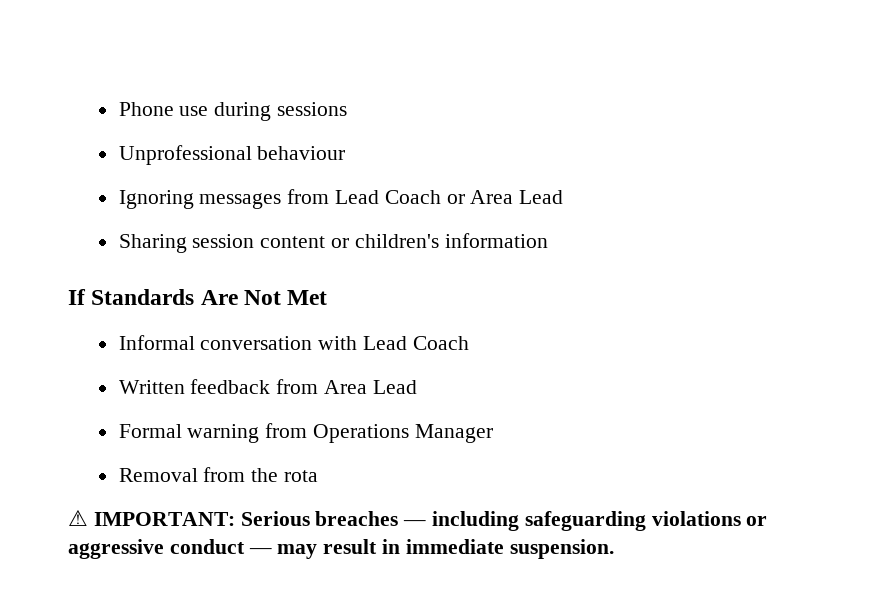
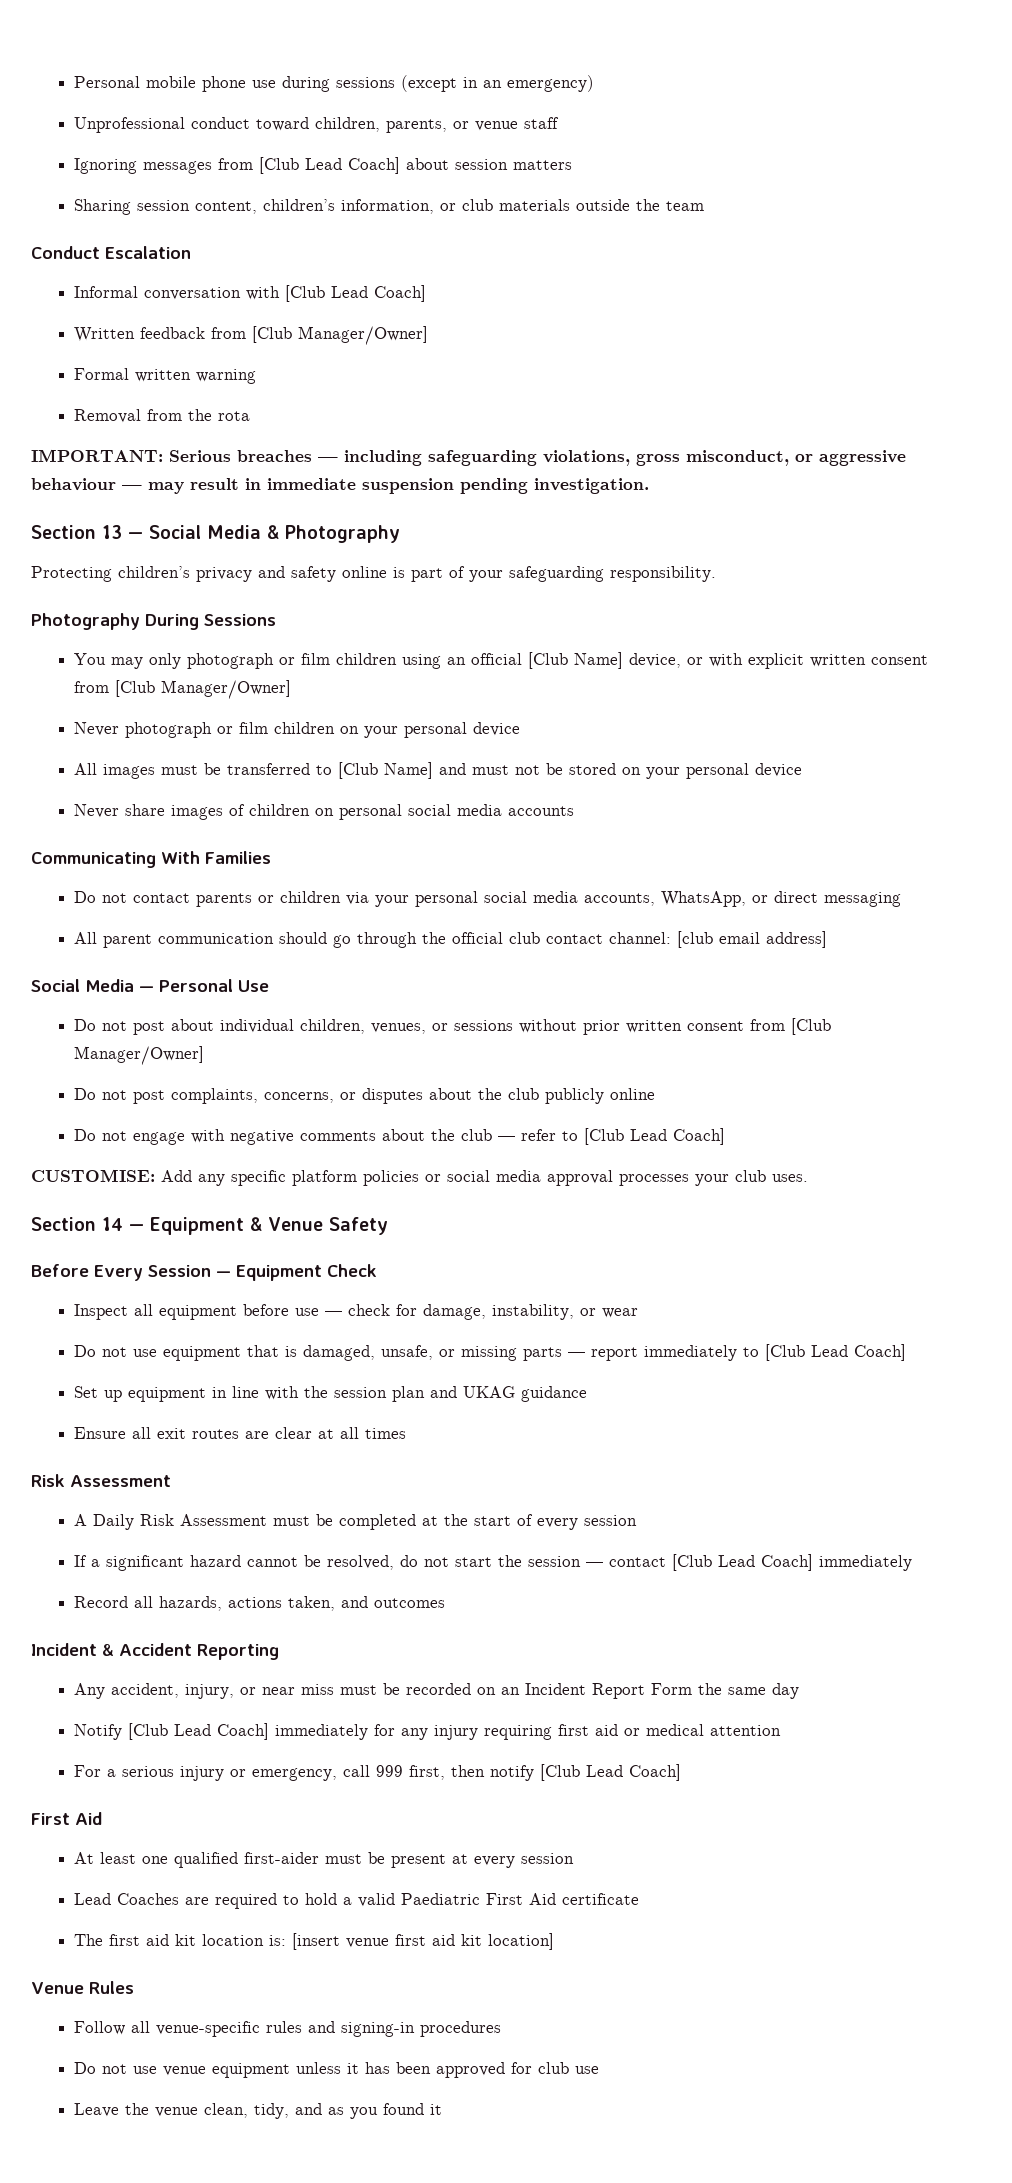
[118,102,174,116] Phone -> [74,76,247,92] Personal mobile phone
[118,145,346,165] [118,189,564,209] [118,233,548,253] [68,289,328,305] // Unprofessional behaviour // Ignoring messages from Lead Coach or Area Lead // Sharing session content or children's information // If Standards Are Not Met -> [401,75,595,92] [74,117,560,133] [74,157,573,174] [74,199,705,215] [31,246,191,259] (except in an emergency) // Unprofessional conduct toward children, parents, or venue staff // Ignoring messages from [Club Lead Coach] about session matters // Sharing session content, children’s information, or club materials outside the team // Conduct Escalation
[362,336,469,350] Lead Coach -> [285,285,427,302] [Club Lead Coach]
[323,380,417,394] Area Lead -> [252,326,429,345] [Club Manager/Owner]
(182, 431) none -> [135,369,192,382] written
[265,423,493,443] from Operations Manager -> (257, 376) none
[68,509,88,526] ⚠ -> (251, 416) none
[651,511,741,526] violations -> [543,450,789,466] violations, gross misconduct,
[169,539,245,554] conduct -> [31,478,116,491] behaviour
[509,539,614,559] suspension. -> [362,478,649,494] [31,525,400,543] [31,566,716,582] [31,613,276,630] [74,652,929,669] [74,680,292,699] [74,722,521,738] [74,762,803,779] [74,804,575,820] [31,851,271,868] [74,891,902,907] [74,931,828,948] [31,979,269,992] [74,1018,832,1035] [74,1046,205,1065] [74,1088,656,1104] [74,1128,726,1145] [31,1169,808,1186] [31,1217,388,1235] [31,1264,377,1281] [74,1304,639,1320] [74,1344,907,1361] [74,1386,588,1402] [74,1427,407,1439] [31,1474,171,1487] [74,1514,638,1530] [74,1554,913,1571] [74,1596,446,1611] [31,1643,279,1660] [74,1683,800,1699] [74,1723,782,1740] [74,1764,682,1781] [31,1812,102,1825] [74,1852,575,1868] [74,1893,640,1909] [74,1933,555,1950] [31,1981,134,1994] [74,2021,502,2037] [74,2062,600,2078] [74,2103,443,2119] suspension pending investigation. // Section 13 — Social Media & Photography // Protecting children’s privacy and safety online is part of your safeguarding responsibility. // Photography During Sessions // You may only photograph or film children using an official [Club Name] device, or with explicit written consent from [Club Manager/Owner] // Never photograph or film children on your personal device // All images must be transferred to [Club Name] and must not be stored on your personal device // Never share images of children on personal social media accounts // Communicating With Families // Do not contact parents or children via your personal social media accounts, WhatsApp, or direct messaging // All parent communication should go through the official club contact channel: [club email address] // Social Media — Personal Use // Do not post about individual children, venues, or sessions without prior written consent from [Club Manager/Owner] // Do not post complaints, concerns, or disputes about the club publicly online // Do not engage with negative comments about the club — refer to [Club Lead Coach] // CUSTOMISE: Add any specific platform policies or social media approval processes your club uses. // Section 14 — Equipment & Venue Safety // Before Every Session — Equipment Check // Inspect all equipment before use — check for damage, instability, or wear // Do not use equipment that is damaged, unsafe, or missing parts — report immediately to [Club Lead Coach] // Set up equipment in line with the session plan and UKAG guidance // Ensure all exit routes are clear at all times // Risk Assessment // A Daily Risk Assessment must be completed at the start of every session // If a significant hazard cannot be resolved, do not start the session — contact [Club Lead Coach] immediately // Record all hazards, actions taken, and outcomes // Incident & Accident Reporting // Any accident, injury, or near miss must be recorded on an Incident Report Form the same day // Notify [Club Lead Coach] immediately for any injury requiring first aid or medical attention // For a serious injury or emergency, call 999 first, then notify [Club Lead Coach] // First Aid // At least one qualified first-aider must be present at every session // Lead Coaches are required to hold a valid Paediatric First Aid certificate // The first aid kit location is: [insert venue first aid kit location] // Venue Rules // Follow all venue-specific rules and signing-in procedures // Do not use venue equipment unless it has been approved for club use // Leave the venue clean, tidy, and as you found it

